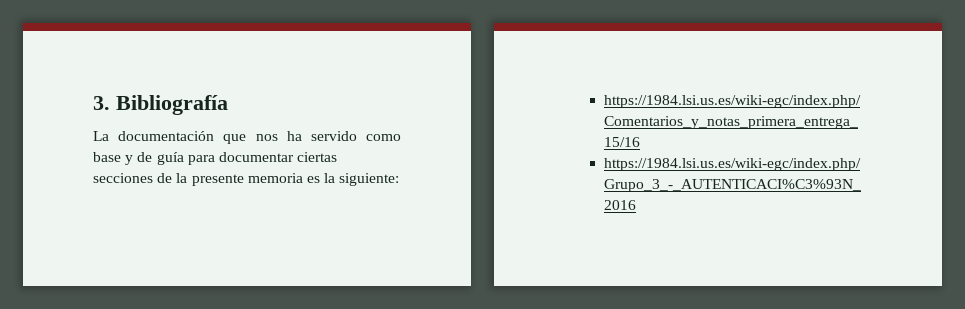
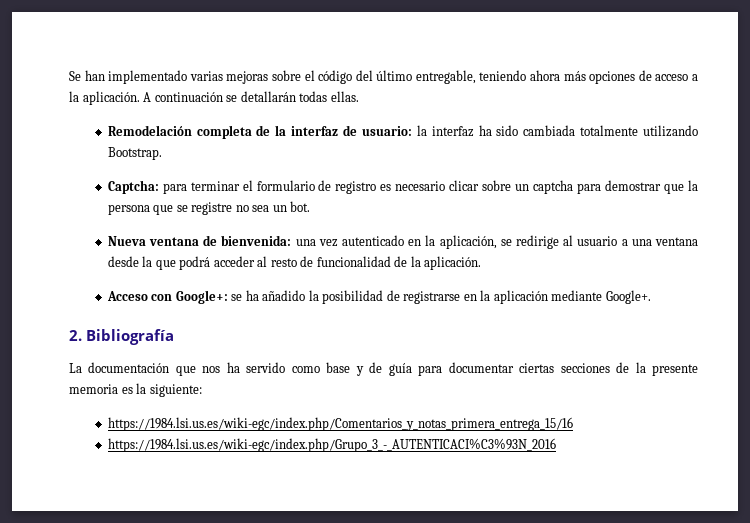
[93,96,110,110] 3. -> [69,70,698,84] [69,91,359,105] [107,125,698,139] [107,147,162,160] [107,180,698,194] [107,201,311,215] [107,235,698,249] [107,256,482,270] [106,290,651,304] [69,330,82,341] Se han implementado varias mejoras sobre el código del último entregable, teniendo ahora más opciones de acceso a la aplicación. A continuación se detallarán todas ellas. // Remodelación completa de la interfaz de usuario: la interfaz ha sido cambiada totalmente utilizando Bootstrap. // Captcha: para terminar el formulario de registro es necesario clicar sobre un captcha para demostrar que la persona que se registre no sea un bot. // Nueva ventana de bienvenida: una vez autenticado en la aplicación, se redirige al usuario a una ventana desde la que podrá acceder al resto de funcionalidad de la aplicación. // Acceso con Google+: se ha añadido la posibilidad de registrarse en la aplicación mediante Google+. // 2.

